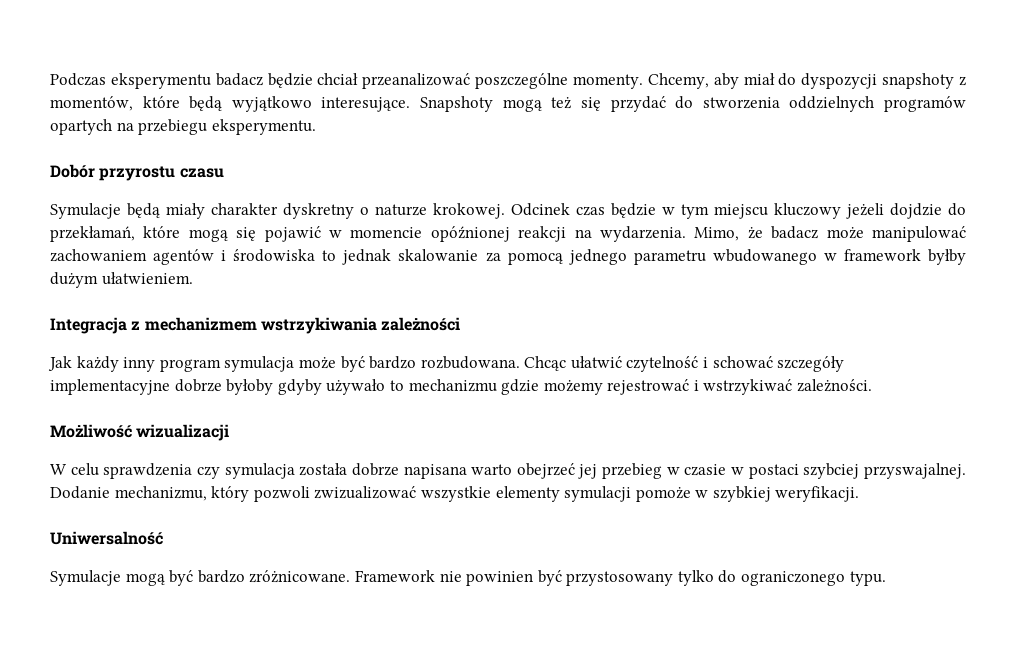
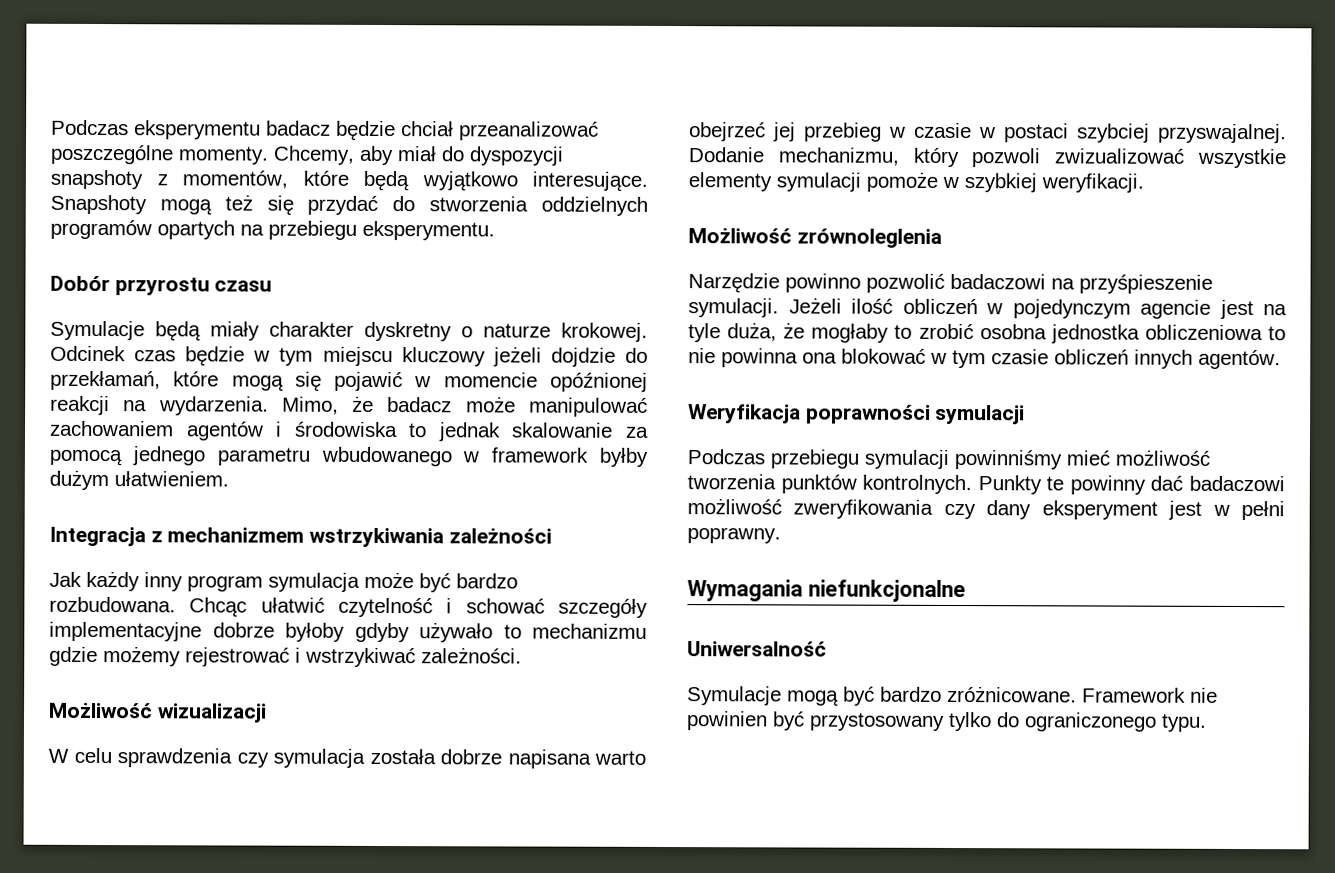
(860, 494) none -> [688,228,942,248] [688,273,1213,294] [688,297,1287,320] [688,322,1286,344] [688,348,1281,370] [688,404,1026,425] [687,449,1210,470] [687,474,1285,495] [687,498,1285,521] [687,527,781,544] [687,579,966,603] // Możliwość zrównoleglenia // Narzędzie powinno pozwolić badaczowi na przyśpieszenie symulacji. Jeżeli ilość obliczeń w pojedynczym agencie jest na tyle duża, że mogłaby to zrobić osobna jednostka obliczeniowa to nie powinna ona blokować w tym czasie obliczeń innych agentów. // Weryfikacja poprawności symulacji // Podczas przebiegu symulacji powinniśmy mieć możliwość tworzenia punktów kontrolnych. Punkty te powinny dać badaczowi możliwość zweryfikowania czy dany eksperyment jest w pełni poprawny. // Wymagania niefunkcjonalne

